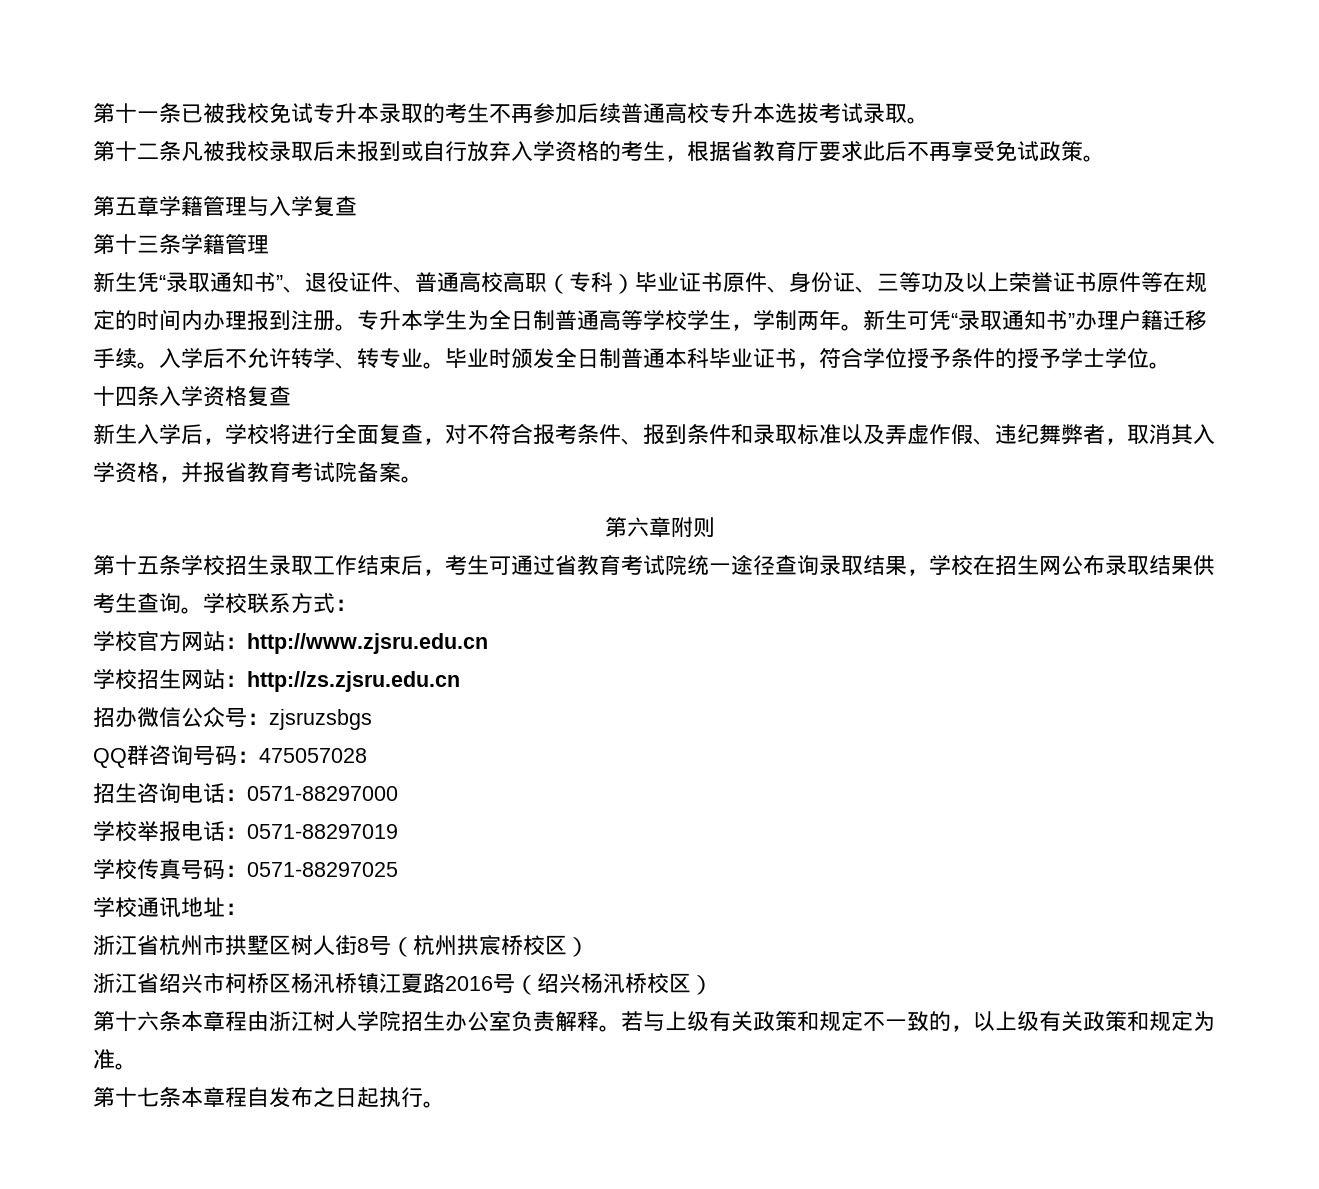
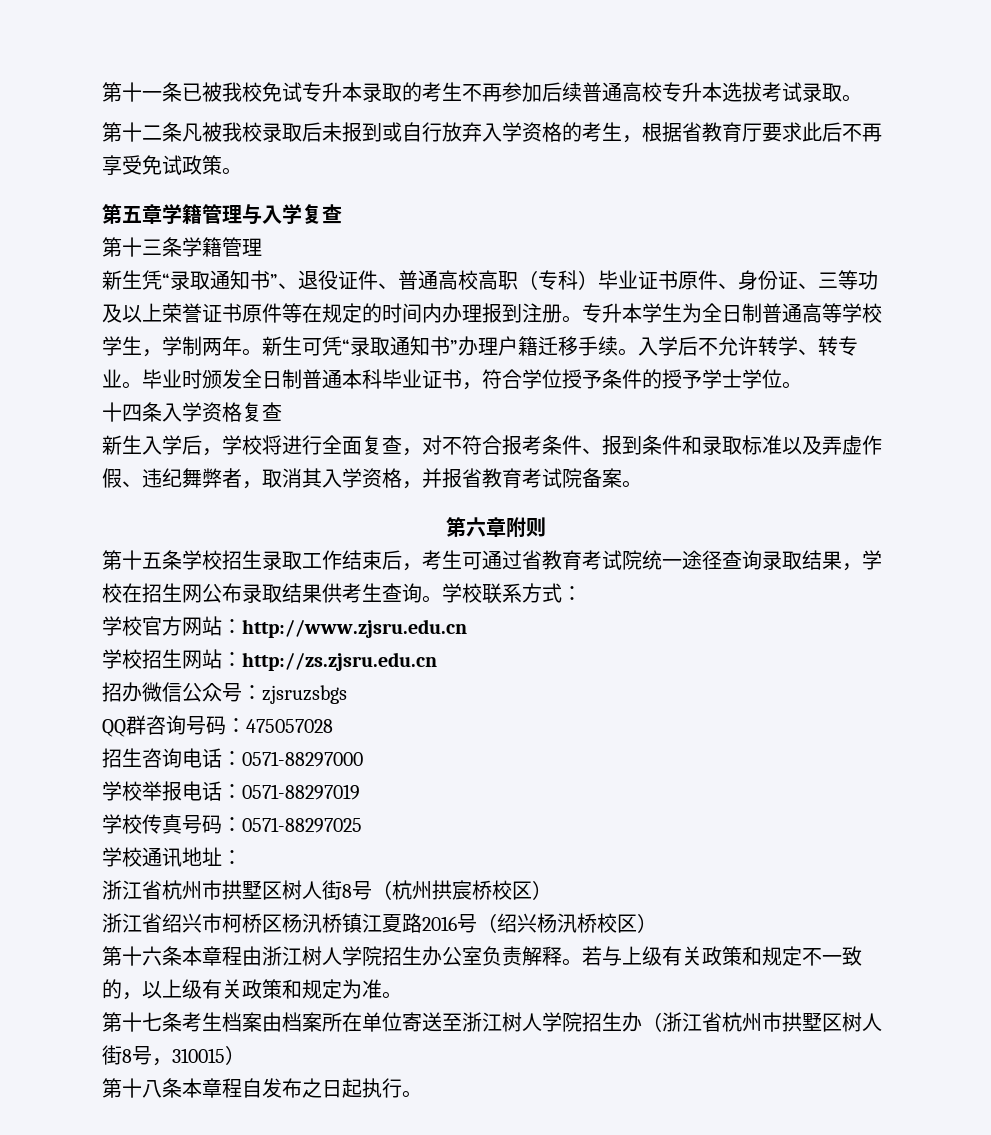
(181, 1097) none -> [182,1012,882,1032] [102,1045,245,1066] [102,1078,182,1098] 考生档案由档案所在单位寄送至浙江树人学院招生办（浙江省杭州市拱墅区树人街8号，310015） // 第十八条

